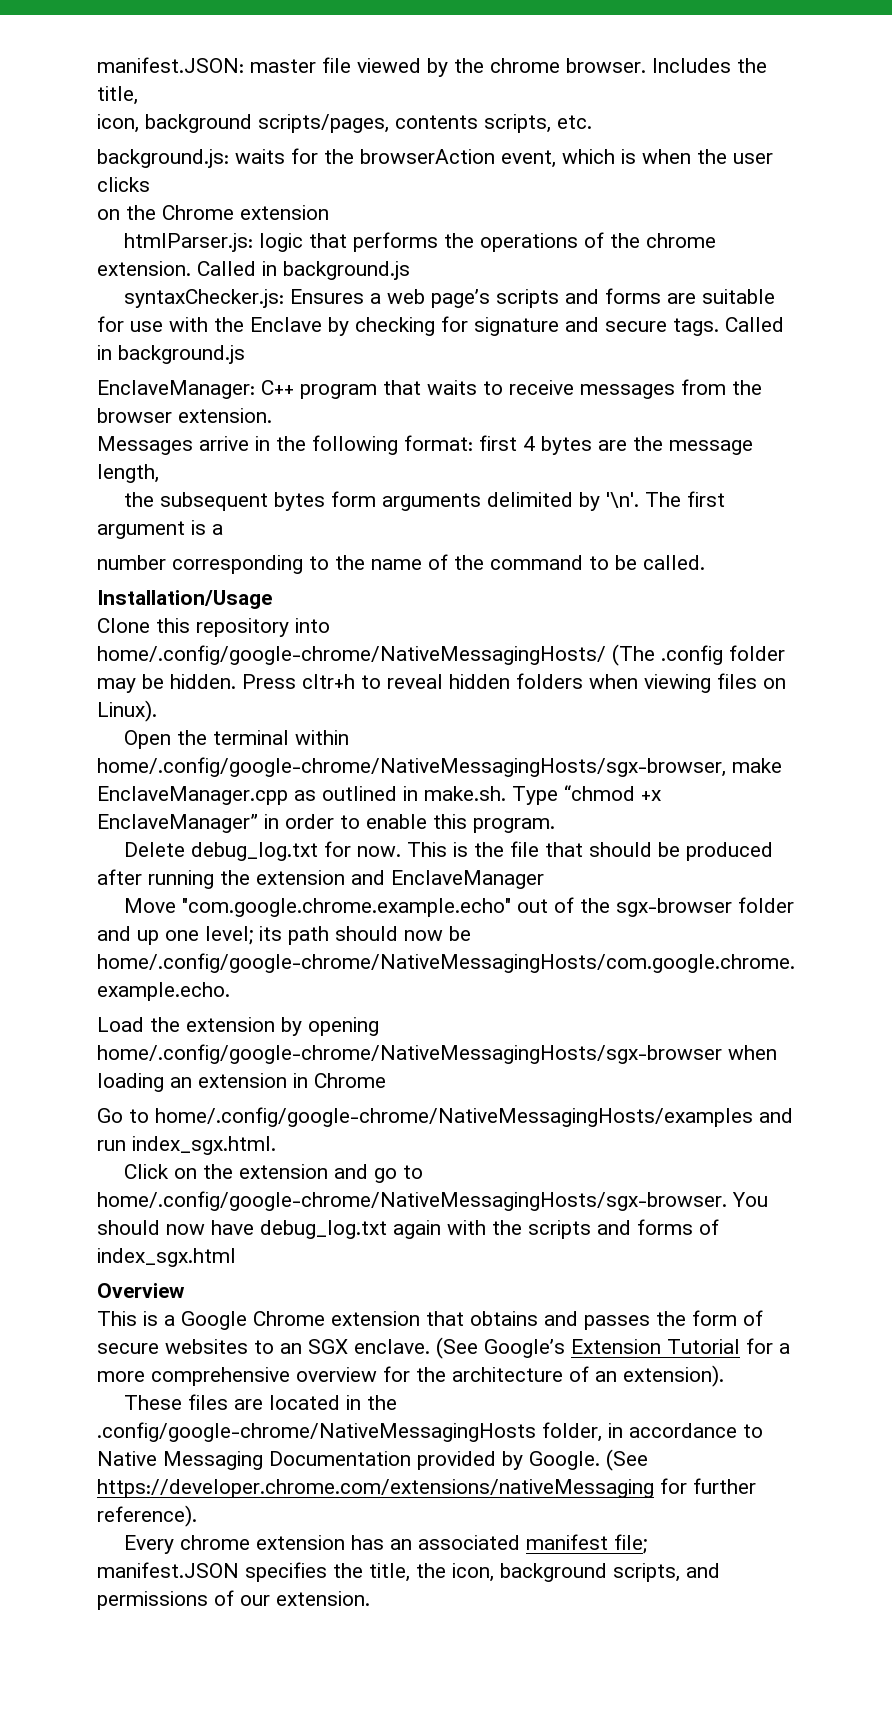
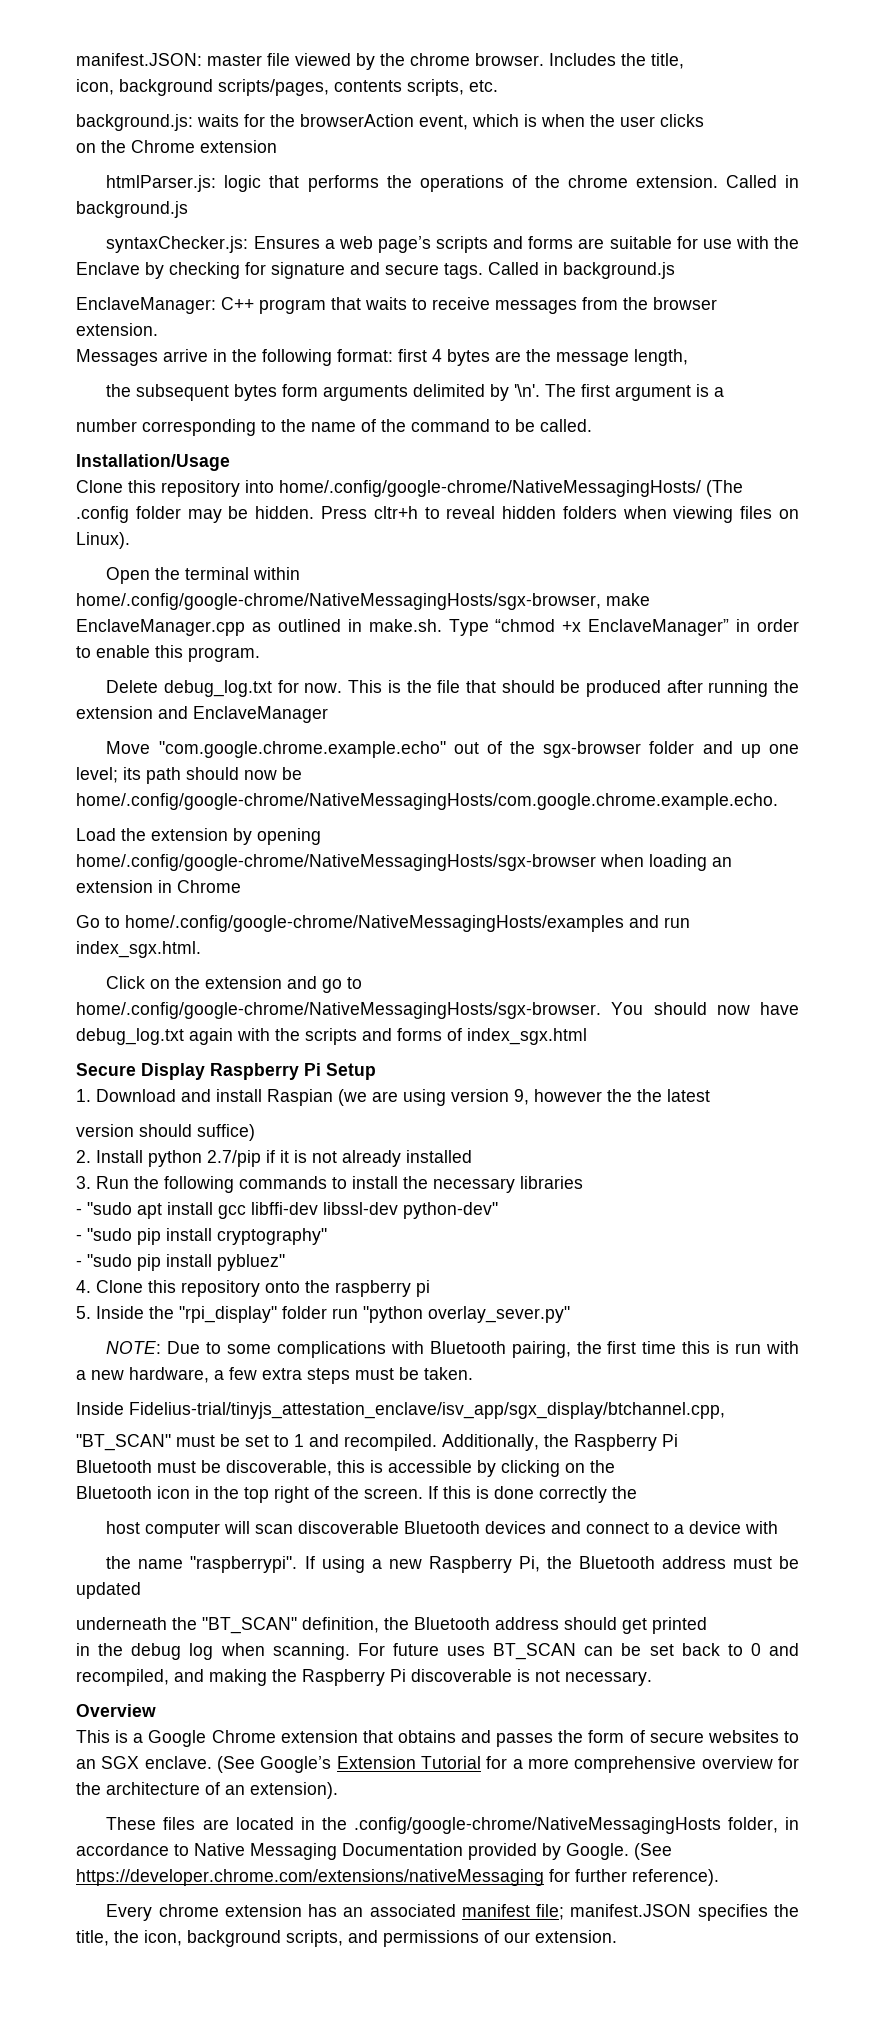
(236, 1257) none -> [76,1063,376,1080] [76,1089,710,1106] [76,1124,255,1141] [76,1150,472,1167] [76,1176,583,1193] [76,1202,498,1219] [76,1228,327,1245] [76,1254,285,1271] [76,1280,430,1297] [76,1306,570,1323] [106,1341,799,1358] [76,1367,473,1384] [76,1402,725,1419] [76,1434,678,1451] [76,1460,615,1477] [76,1486,637,1503] [106,1521,779,1538] [106,1556,799,1573] [76,1582,141,1599] [76,1617,707,1634] [76,1643,799,1660] [76,1669,652,1686] // Secure Display Raspberry Pi Setup // 1. Download and install Raspian (we are using version 9, however the the latest // version should suffice) // 2. Install python 2.7/pip if it is not already installed // 3. Run the following commands to install the necessary libraries // - "sudo apt install gcc libffi-dev libssl-dev python-dev" // - "sudo pip install cryptography" // - "sudo pip install pybluez" // 4. Clone this repository onto the raspberry pi // 5. Inside the "rpi_display" folder run "python overlay_sever.py" // NOTE: Due to some complications with Bluetooth pairing, the first time this is run with a new hardware, a few extra steps must be taken. // Inside Fidelius-trial/tinyjs_attestation_enclave/isv_app/sgx_display/btchannel.cpp, // "BT_SCAN" must be set to 1 and recompiled. Additionally, the Raspberry Pi // Bluetooth must be discoverable, this is accessible by clicking on the // Bluetooth icon in the top right of the screen. If this is done correctly the // host computer will scan discoverable Bluetooth devices and connect to a device with // the name "raspberrypi". If using a new Raspberry Pi, the Bluetooth address must be updated // underneath the "BT_SCAN" definition, the Bluetooth address should get printed // in the debug log when scanning. For future uses BT_SCAN can be set back to 0 and recompiled, and making the Raspberry Pi discoverable is not necessary.

